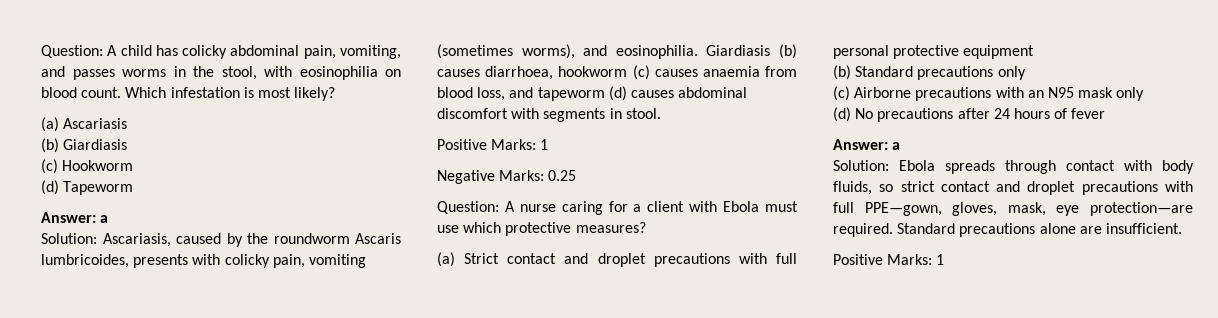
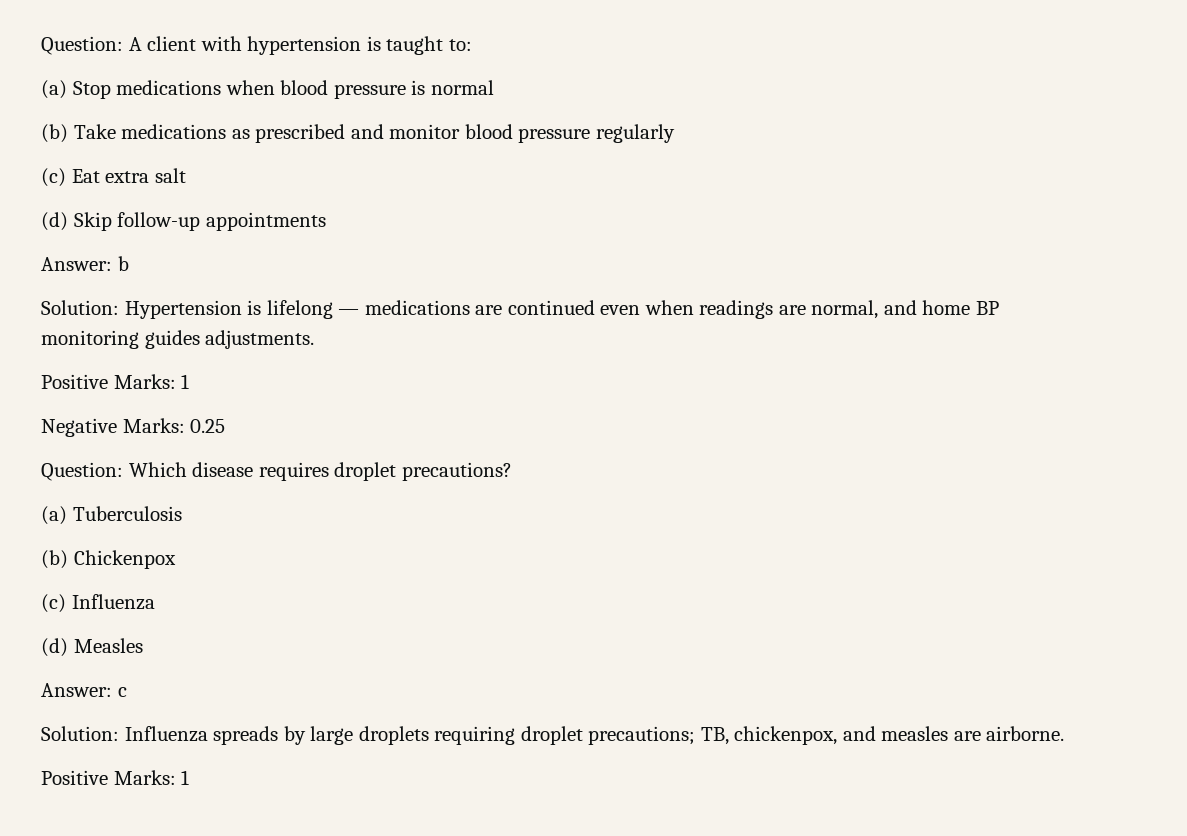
[41,45,401,59] [41,66,401,80] [41,87,336,101] [41,117,128,132] [41,138,128,153] [41,159,134,174] [41,180,134,195] [41,212,109,223] [41,233,401,247] [41,254,366,268] [437,44,797,59] [437,65,797,80] [437,86,748,101] [437,108,661,122] Question: A child has colicky abdominal pain, vomiting, and passes worms in the stool, with eosinophilia on blood count. Which infestation is most likely? // (a) Ascariasis // (b) Giardiasis // (c) Hookworm // (d) Tapeworm // Answer: a // Solution: Ascariasis, caused by the roundworm Ascaris lumbricoides, presents with colicky pain, vomiting (sometimes worms), and eosinophilia. Giardiasis (b) causes diarrhoea, hookworm (c) causes anaemia from blood loss, and tapeworm (d) causes abdominal discomfort with segments in stool. -> [41,36,472,55] [41,80,494,99] [41,124,675,143] [41,168,186,187] [41,212,326,231] [41,256,129,271] [41,300,1000,319] [41,330,315,349] Question: A client with hypertension is taught to: // (a) Stop medications when blood pressure is normal // (b) Take medications as prescribed and monitor blood pressure regularly // (c) Eat extra salt // (d) Skip follow-up appointments // Answer: b // Solution: Hypertension is lifelong — medications are continued even when readings are normal, and home BP monitoring guides adjustments.
[504,201,798,215] [437,222,646,236] [437,252,797,267] [833,45,1035,59] [833,65,1026,80] [833,86,1145,101] [833,107,1106,122] [833,139,901,150] [833,160,1194,174] [833,181,1193,195] [833,202,1193,216] [833,223,1182,237] A nurse caring for a client with Ebola must use which protective measures? // (a) Strict contact and droplet precautions with full personal protective equipment // (b) Standard precautions only // (c) Airborne precautions with an N95 mask only // (d) No precautions after 24 hours of fever // Answer: a // Solution: Ebola spreads through contact with body fluids, so strict contact and droplet precautions with full PPE—gown, gloves, mask, eye protection—are required. Standard precautions alone are insufficient. -> [128,462,512,481] [41,506,182,525] [41,550,176,569] [41,594,155,613] [41,638,143,657] [41,683,127,697] [41,726,1065,745] Which disease requires droplet precautions? // (a) Tuberculosis // (b) Chickenpox // (c) Influenza // (d) Measles // Answer: c // Solution: Influenza spreads by large droplets requiring droplet precautions; TB, chickenpox, and measles are airborne.

